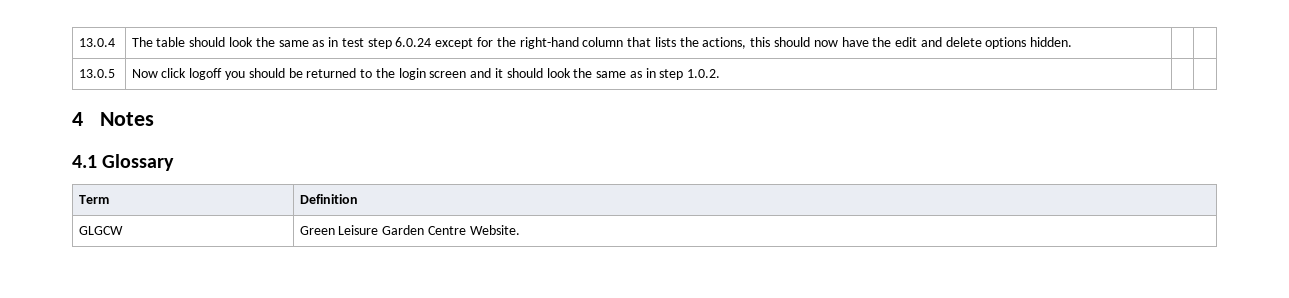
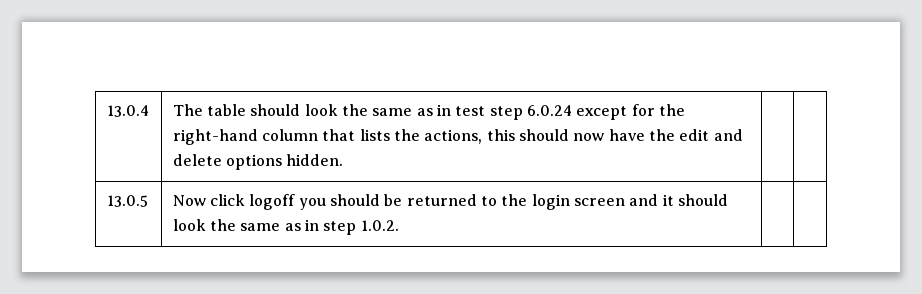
[72,112,155,126] [72,154,175,171] [78,195,109,204] [299,194,358,204] [78,226,123,235] [299,225,520,235] // 4 Notes // 4.1 Glossary // Term | Definition // GLGCW | Green Leisure Garden Centre Website. -> (399, 225) none

